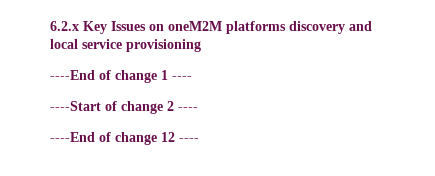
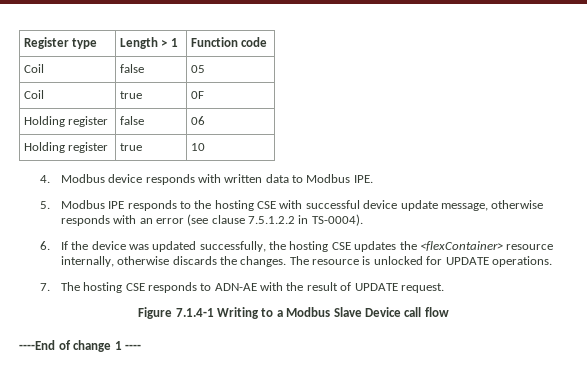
[50,21,372,34] [50,39,201,52] 6.2.x Key Issues on oneM2M platforms discovery and local service provisioning -> [24,37,98,49] [120,37,178,49] [191,37,268,47] [24,64,45,73] [120,64,145,73] [191,65,206,73] [24,90,45,99] [120,91,143,99] [191,91,205,99] [24,116,109,127] [120,116,145,125] [191,116,206,125] [24,142,109,153] [120,143,143,151] [191,143,206,151] [39,174,373,185] [39,200,544,211] [60,214,363,226] [39,241,554,252] [60,256,552,267] [39,282,444,293] [138,307,449,319] Register type | Length > 1 | Function code // Coil | false | 05 // Coil | true | 0F // Holding register | false | 06 // Holding register | true | 10 // 4. Modbus device responds with written data to Modbus IPE. // 5. Modbus IPE responds to the hosting CSE with successful device update message, otherwise responds with an error (see clause 7.5.1.2.2 in TS-0004). // 6. If the device was updated successfully, the hosting CSE updates the <flexContainer> resource internally, otherwise discards the changes. The resource is unlocked for UPDATE operations. // 7. The hosting CSE responds to ADN-AE with the result of UPDATE request. // Figure 7.1.4-1 Writing to a Modbus Slave Device call flow
[50,101,198,114] [50,132,199,145] // ----Start of change 2 ---- // ----End of change 12 ---- -> (142, 347) none

